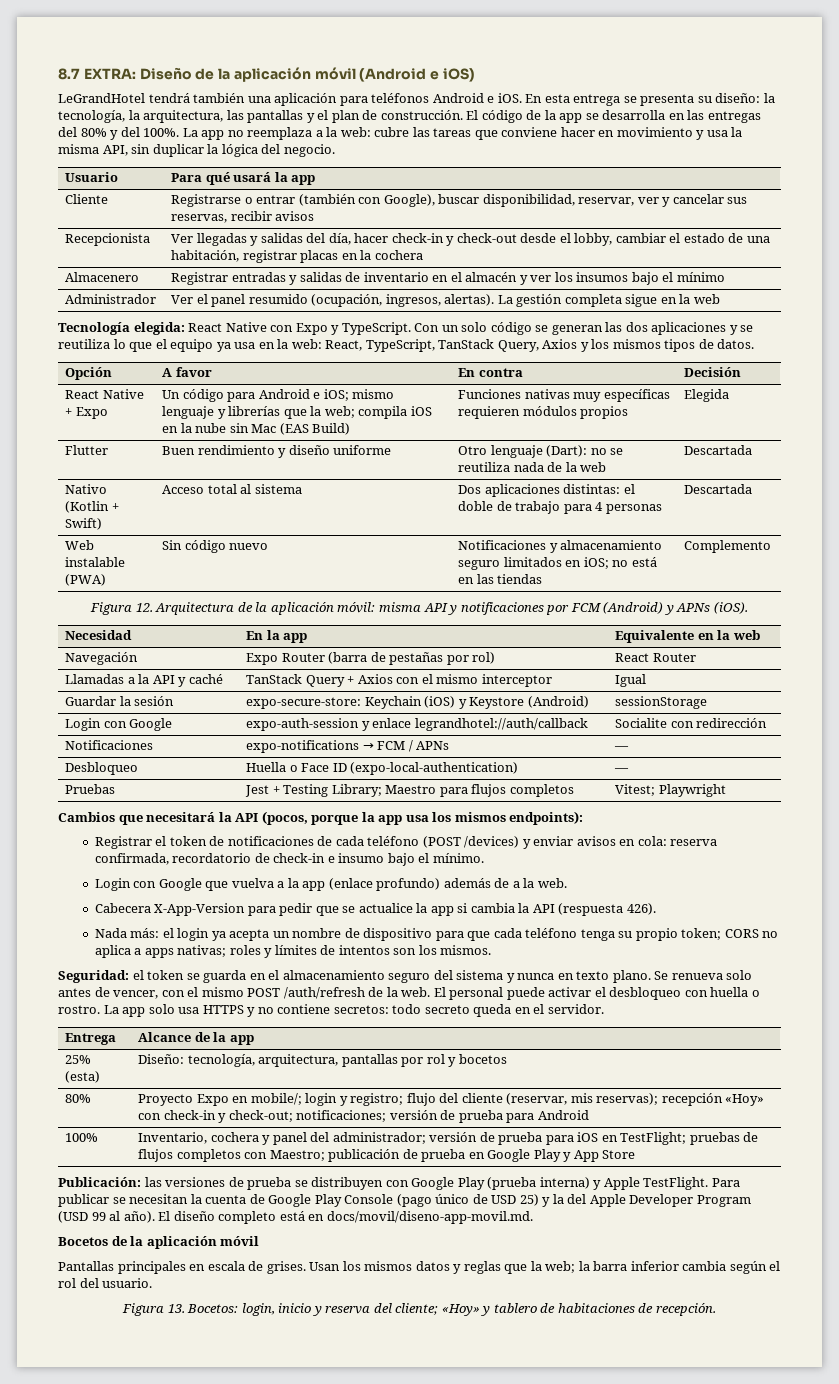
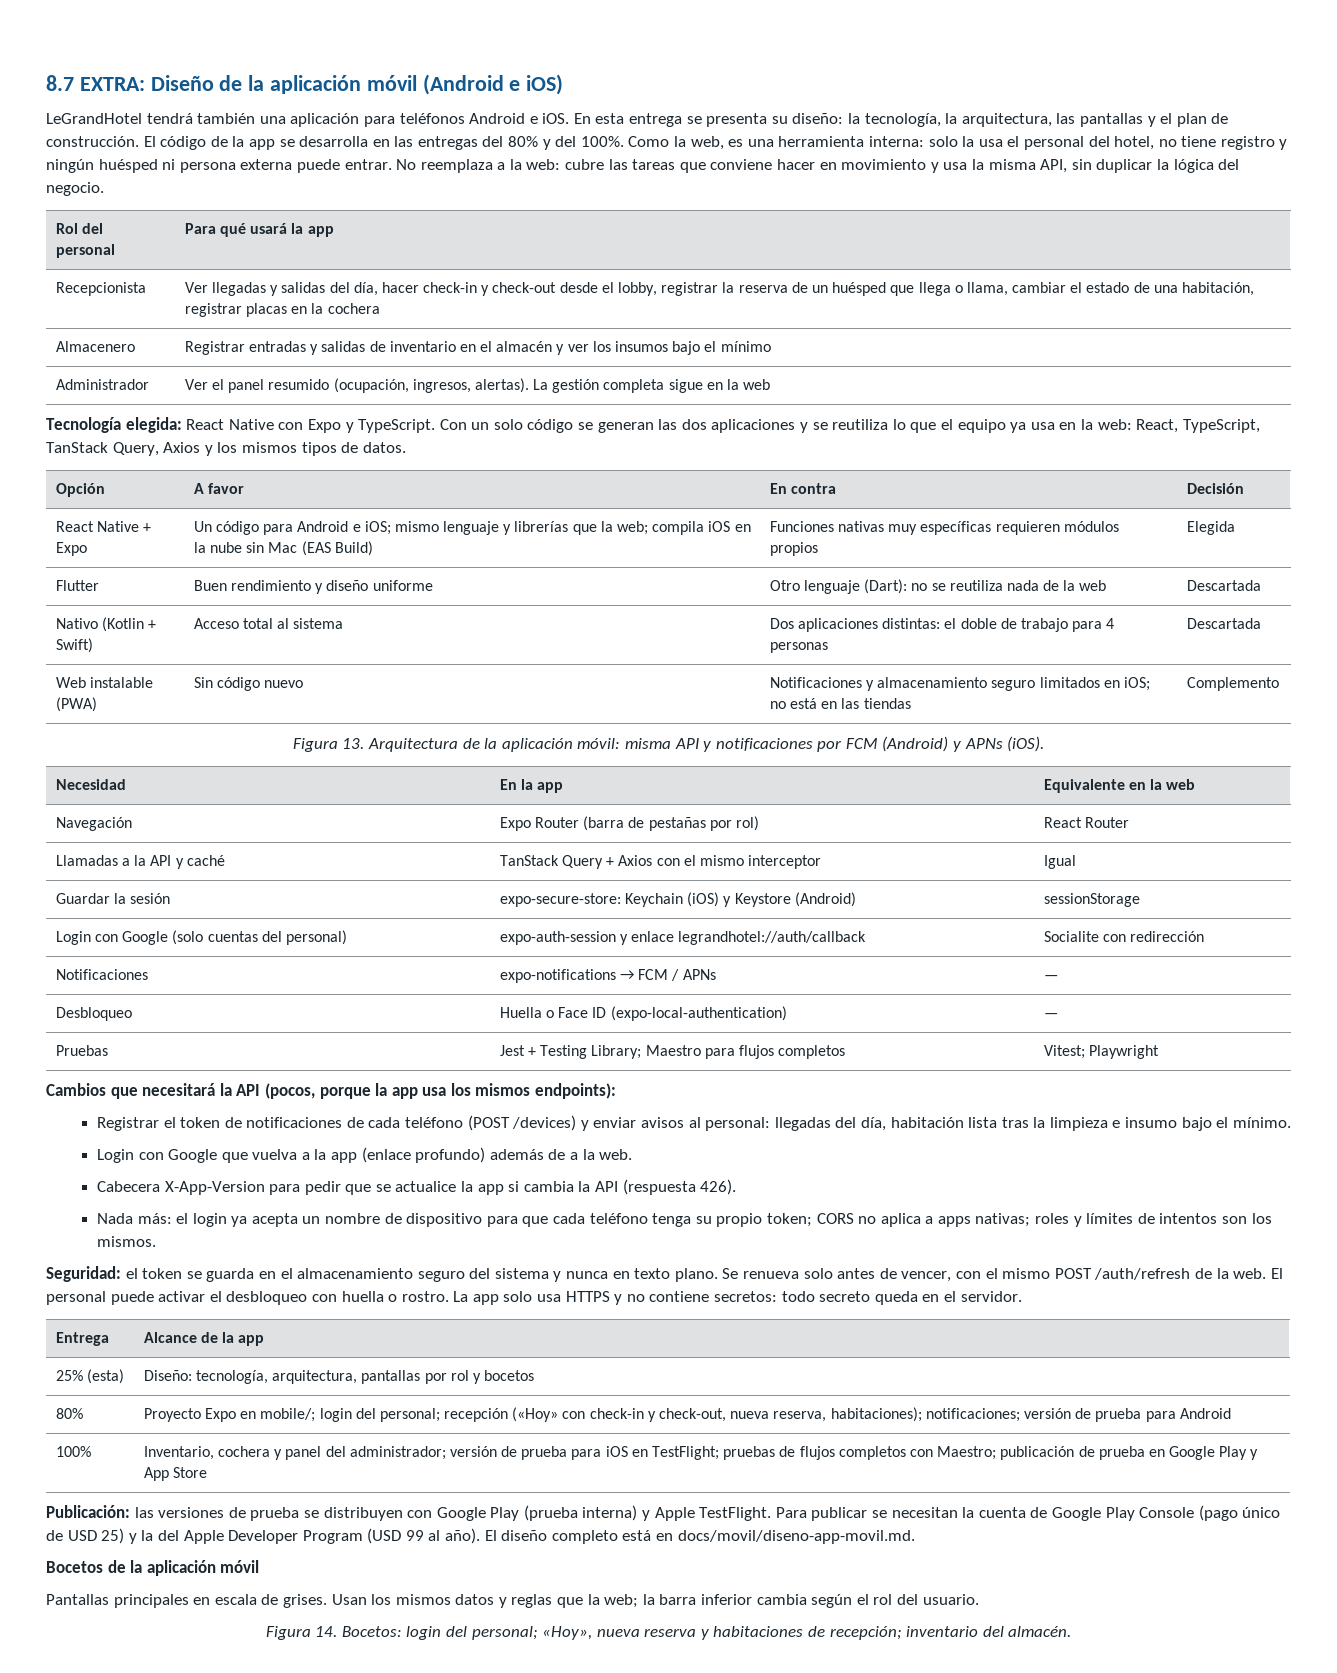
[182,128,244,140] La app no -> [628,136,1288,150] [46,159,417,173] Como la web, es una herramienta interna: solo la usa el personal del hotel, no tiene registro y ningún huésped ni persona externa puede entrar. No
[65,172,119,182] Usuario -> [55,223,104,234] [55,244,115,258] Rol del personal
[65,194,109,204] [171,194,748,207] [171,211,315,223] // Cliente | Registrarse o entrar (también con Google), buscar disponibilidad, reservar, ver y cancelar sus reservas, recibir avisos -> (334, 231) none
(613, 239) none -> [661,282,1008,296] registrar la reserva de un huésped que llega o llama,
[135,603,153,612] 12. -> [342,738,365,749] 13.
(173, 724) none -> [172,930,347,945] (solo cuentas del personal)
[619,836,718,846] [94,853,326,865] en cola: reserva confirmada, recordatorio de check-in -> [688,1117,1108,1131] al personal: llegadas del día, habitación lista tras la limpieza
[339,1093,765,1106] [138,1110,293,1123] y registro; flujo del cliente (reservar, mis reservas); recepción «Hoy» con check-in y check-out; -> [355,1407,922,1422] del personal; recepción («Hoy» con check-in y check-out, nueva reserva, habitaciones);
[167,1303,716,1316] 13. Bocetos: login, inicio y reserva del cliente; «Hoy» y tablero de habitaciones de recepción. -> [315,1626,1072,1640] 14. Bocetos: login del personal; «Hoy», nueva reserva y habitaciones de recepción; inventario del almacén.

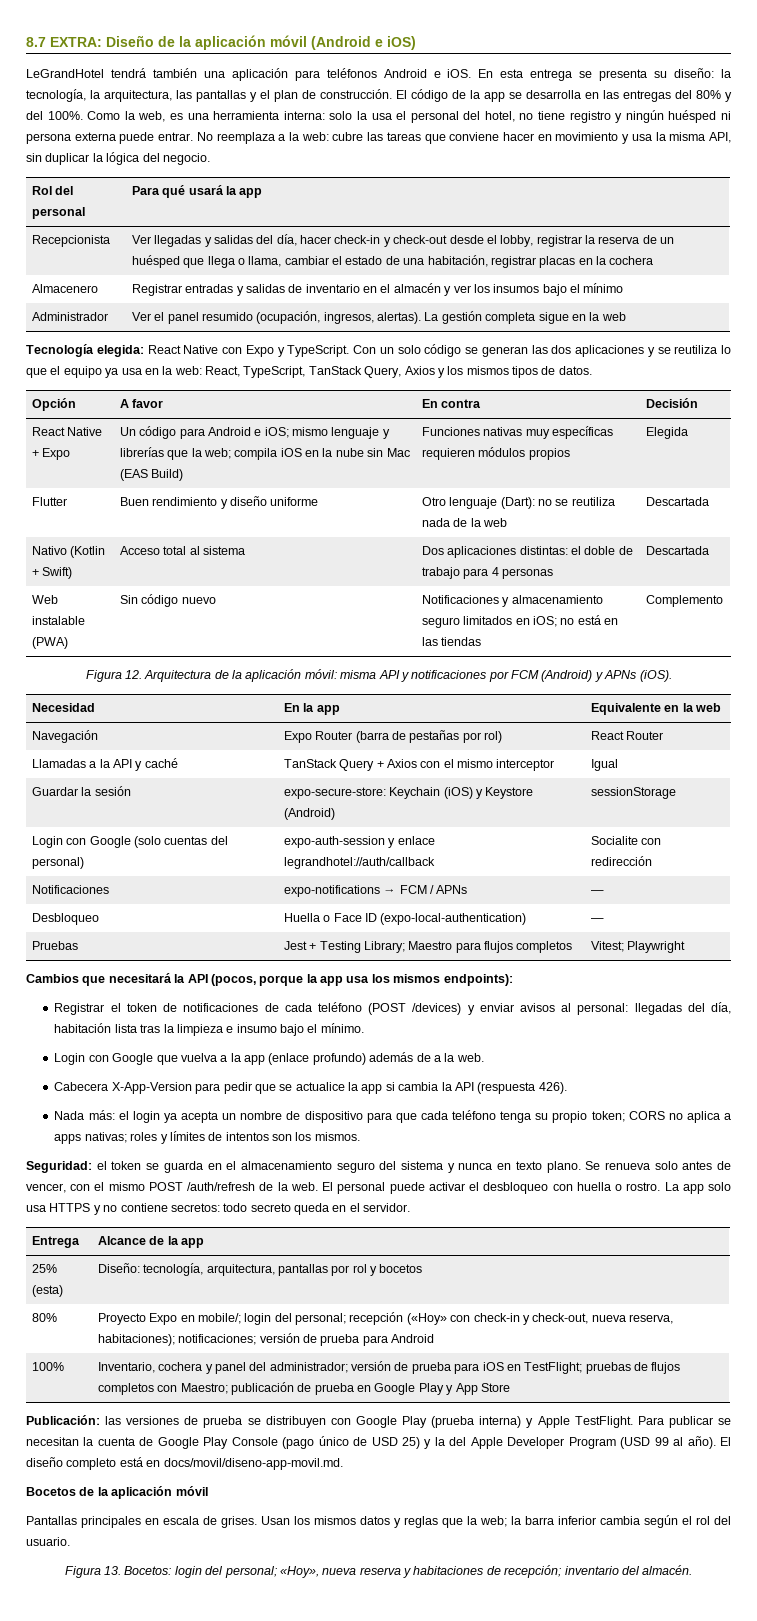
[342,738,365,749] 13. -> [124,670,142,679] 12.
[315,1626,338,1637] 14. -> [104,1566,122,1575] 13.

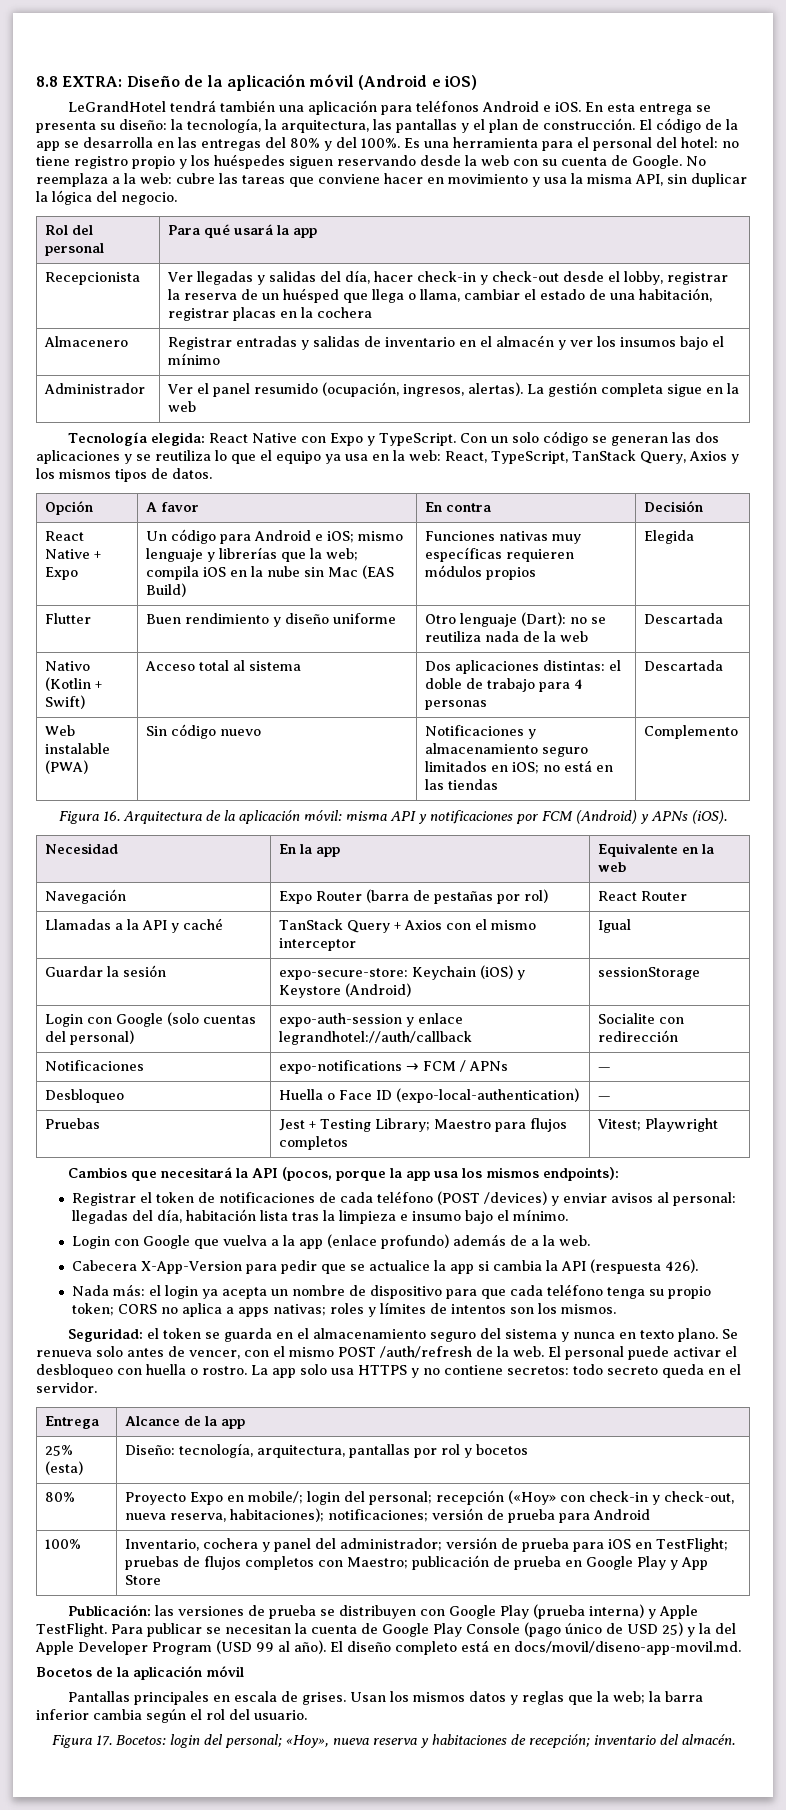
[26,37,46,47] 8.7 -> [36,76,58,87] 8.8
[87,111,392,122] Como la web, es una herramienta interna: solo la usa -> [404,137,573,151] Es una herramienta para
[484,111,515,122] hotel, -> [681,137,718,148] hotel:
[615,110,731,123] [26,132,194,144] y ningún huésped ni persona externa puede entrar. -> [132,154,682,169] propio y los huéspedes siguen reservando desde la web con su cuenta de Google.
[124,670,142,679] 12. -> [103,811,120,821] 16.
[104,1566,122,1575] 13. -> [95,1735,112,1746] 17.

